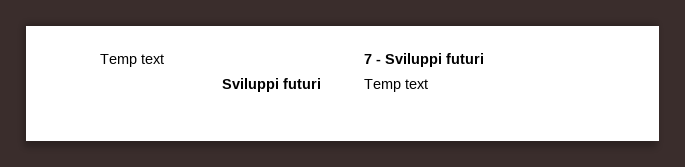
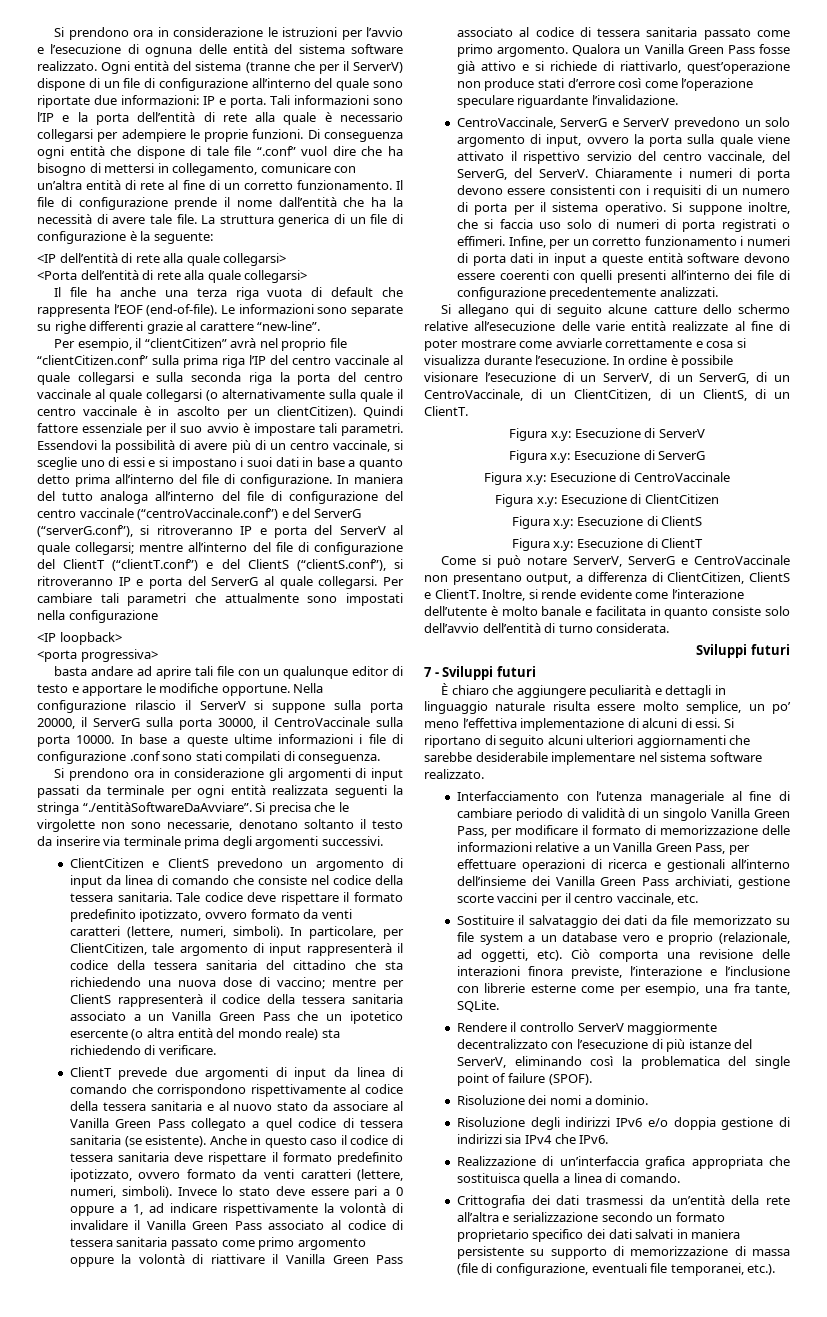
[100,54,164,67] Temp text -> [54,27,403,40] [37,44,403,57] [37,61,403,74] [37,78,403,91] [37,95,403,108] [37,112,404,125] [37,129,403,142] [37,146,403,159] [37,163,357,176] [37,180,403,190] [37,197,403,210] [37,214,403,227] [37,231,213,244] [37,253,287,266] [37,270,308,283] [54,287,403,300] [37,304,403,317] [37,321,321,334] [54,338,347,351] [37,355,403,368] [37,372,403,385] [37,389,403,402] [37,406,403,419] [37,423,403,436] [37,440,403,453] [37,457,404,470] [37,474,403,487] [37,491,403,504] [37,508,361,520] [37,525,403,538] [37,542,403,555] [37,559,403,571] [37,576,404,589] [37,593,403,606] [37,610,158,623] [37,632,122,645] [37,649,158,662] [54,666,403,679] [37,683,324,696] [37,700,403,713] [37,717,403,730] [37,734,404,747] [37,751,381,764] [54,768,403,781] [37,785,403,798] [37,802,349,815] [37,819,404,832] [37,836,383,849] [69,858,403,871] [69,875,403,888] [69,892,403,905] [69,909,352,922] [69,926,404,939] [69,943,403,956] [69,960,403,970] [69,977,404,990] [69,994,403,1007] [69,1011,403,1024] [69,1028,340,1040] [69,1045,216,1055] [69,1067,403,1080] [69,1084,403,1097] [69,1101,403,1111] [69,1118,403,1131] [69,1135,403,1148] [69,1152,403,1165] [69,1169,403,1182] [69,1186,404,1199] [69,1203,403,1216] [69,1220,403,1230] [69,1237,366,1250] [69,1254,403,1267] [456,27,790,40] [456,44,790,57] [456,61,790,74] [456,78,754,91] [456,95,678,108] [456,117,790,130] [456,134,790,147] [456,151,790,164] [456,168,790,181] [456,185,790,198] [456,202,790,215] [456,219,790,232] [456,236,790,249] [456,253,790,266] [456,270,790,283] [456,287,718,300] [441,304,790,317] [424,321,790,331] [424,338,746,351] [424,355,734,368] [424,372,790,384] [424,389,790,401] [424,406,468,416] [509,428,705,441] [508,450,706,463] [484,472,730,485] [495,494,719,507] [511,516,703,529] [511,538,704,551] [441,555,790,568] [424,572,790,585] [424,589,744,601] [424,606,790,619] [424,623,670,633] Si prendono ora in considerazione le istruzioni per l’avvio e l’esecuzione di ognuna delle entità del sistema software realizzato. Ogni entità del sistema (tranne che per il ServerV) dispone di un file di configurazione all’interno del quale sono riportate due informazioni: IP e porta. Tali informazioni sono l’IP e la porta dell’entità di rete alla quale è necessario collegarsi per adempiere le proprie funzioni. Di conseguenza ogni entità che dispone di tale file “.conf” vuol dire che ha bisogno di mettersi in collegamento, comunicare con un’altra entità di rete al fine di un corretto funzionamento. Il file di configurazione prende il nome dall’entità che ha la necessità di avere tale file. La struttura generica di un file di configurazione è la seguente: // <IP dell’entità di rete alla quale collegarsi> // <Porta dell’entità di rete alla quale collegarsi> // Il file ha anche una terza riga vuota di default che rappresenta l’EOF (end-of-file). Le informazioni sono separate su righe differenti grazie al carattere “new-line”. // Per esempio, il “clientCitizen” avrà nel proprio file “clientCitizen.conf” sulla prima riga l’IP del centro vaccinale al quale collegarsi e sulla seconda riga la porta del centro vaccinale al quale collegarsi (o alternativamente sulla quale il centro vaccinale è in ascolto per un clientCitizen). Quindi fattore essenziale per il suo avvio è impostare tali parametri. Essendovi la possibilità di avere più di un centro vaccinale, si sceglie uno di essi e si impostano i suoi dati in base a quanto detto prima all’interno del file di configurazione. In maniera del tutto analoga all’interno del file di configurazione del centro vaccinale (“centroVaccinale.conf”) e del ServerG (“serverG.conf”), si ritroveranno IP e porta del ServerV al quale collegarsi; mentre all’interno del file di configurazione del ClientT (“clientT.conf”) e del ClientS (“clientS.conf”), si ritroveranno IP e porta del ServerG al quale collegarsi. Per cambiare tali parametri che attualmente sono impostati nella configurazione // <IP loopback> // <porta progressiva> // basta andare ad aprire tali file con un qualunque editor di testo e apportare le modifiche opportune. Nella configurazione rilascio il ServerV si suppone sulla porta 20000, il ServerG sulla porta 30000, il CentroVaccinale sulla porta 10000. In base a queste ultime informazioni i file di configurazione .conf sono stati compilati di conseguenza. // Si prendono ora in considerazione gli argomenti di input passati da terminale per ogni entità realizzata seguenti la stringa “./entitàSoftwareDaAvviare”. Si precisa che le virgolette non sono necessarie, denotano soltanto il testo da inserire via terminale prima degli argomenti successivi. // ClientCitizen e ClientS prevedono un argomento di input da linea di comando che consiste nel codice della tessera sanitaria. Tale codice deve rispettare il formato predefinito ipotizzato, ovvero formato da venti caratteri (lettere, numeri, simboli). In particolare, per ClientCitizen, tale argomento di input rappresenterà il codice della tessera sanitaria del cittadino che sta richiedendo una nuova dose di vaccino; mentre per ClientS rappresenterà il codice della tessera sanitaria associato a un Vanilla Green Pass che un ipotetico esercente (o altra entità del mondo reale) sta richiedendo di verificare. // ClientT prevede due argomenti di input da linea di comando che corrispondono rispettivamente al codice della tessera sanitaria e al nuovo stato da associare al Vanilla Green Pass collegato a quel codice di tessera sanitaria (se esistente). Anche in questo caso il codice di tessera sanitaria deve rispettare il formato predefinito ipotizzato, ovvero formato da venti caratteri (lettere, numeri, simboli). Invece lo stato deve essere pari a 0 oppure a 1, ad indicare rispettivamente la volontà di invalidare il Vanilla Green Pass associato al codice di tessera sanitaria passato come primo argomento oppure la volontà di riattivare il Vanilla Green Pass associato al codice di tessera sanitaria passato come primo argomento. Qualora un Vanilla Green Pass fosse già attivo e si richiede di riattivarlo, quest’operazione non produce stati d’errore così come l’operazione speculare riguardante l’invalidazione. // CentroVaccinale, ServerG e ServerV prevedono un solo argomento di input, ovvero la porta sulla quale viene attivato il rispettivo servizio del centro vaccinale, del ServerG, del ServerV. Chiaramente i numeri di porta devono essere consistenti con i requisiti di un numero di porta per il sistema operativo. Si suppone inoltre, che si faccia uso solo di numeri di porta registrati o effimeri. Infine, per un corretto funzionamento i numeri di porta dati in input a queste entità software devono essere coerenti con quelli presenti all’interno dei file di configurazione precedentemente analizzati. // Si allegano qui di seguito alcune catture dello schermo relative all’esecuzione delle varie entità realizzate al fine di poter mostrare come avviarle correttamente e cosa si visualizza durante l’esecuzione. In ordine è possibile visionare l’esecuzione di un ServerV, di un ServerG, di un CentroVaccinale, di un ClientCitizen, di un ClientS, di un ClientT. // Figura x.y: Esecuzione di ServerV // Figura x.y: Esecuzione di ServerG // Figura x.y: Esecuzione di CentroVaccinale // Figura x.y: Esecuzione di ClientCitizen // Figura x.y: Esecuzione di ClientS // Figura x.y: Esecuzione di ClientT // Come si può notare ServerV, ServerG e CentroVaccinale non presentano output, a differenza di ClientCitizen, ClientS e ClientT. Inoltre, si rende evidente come l’interazione dell’utente è molto banale e facilitata in quanto consiste solo dell’avvio dell’entità di turno considerata.
[364,79,428,92] Temp text -> [441,683,726,698] [424,701,791,714] [424,718,734,731] [424,735,751,748] [424,752,762,765] [424,769,484,779] [456,791,790,804] [456,808,790,821] [456,825,790,838] [456,842,750,855] [456,859,790,872] [456,876,790,889] [456,893,699,906] [456,915,790,928] [456,932,790,945] [456,949,790,962] [456,966,790,979] [456,983,790,996] [456,1000,499,1012] [456,1022,718,1035] [456,1039,753,1052] [456,1056,790,1069] [456,1073,592,1086] [456,1095,649,1105] [456,1117,790,1130] [456,1134,609,1144] [456,1156,790,1169] [456,1173,680,1186] [456,1195,790,1208] [456,1212,725,1222] [456,1229,741,1242] [456,1246,790,1259] [456,1263,776,1276] È chiaro che aggiungere peculiarità e dettagli in linguaggio naturale risulta essere molto semplice, un po’ meno l’effettiva implementazione di alcuni di essi. Si riportano di seguito alcuni ulteriori aggiornamenti che sarebbe desiderabile implementare nel sistema software realizzato. // Interfacciamento con l’utenza manageriale al fine di cambiare periodo di validità di un singolo Vanilla Green Pass, per modificare il formato di memorizzazione delle informazioni relative a un Vanilla Green Pass, per effettuare operazioni di ricerca e gestionali all’interno dell’insieme dei Vanilla Green Pass archiviati, gestione scorte vaccini per il centro vaccinale, etc. // Sostituire il salvataggio dei dati da file memorizzato su file system a un database vero e proprio (relazionale, ad oggetti, etc). Ciò comporta una revisione delle interazioni finora previste, l’interazione e l’inclusione con librerie esterne come per esempio, una fra tante, SQLite. // Rendere il controllo ServerV maggiormente decentralizzato con l’esecuzione di più istanze del ServerV, eliminando così la problematica del single point of failure (SPOF). // Risoluzione dei nomi a dominio. // Risoluzione degli indirizzi IPv6 e/o doppia gestione di indirizzi sia IPv4 che IPv6. // Realizzazione di un’interfaccia grafica appropriata che sostituisca quella a linea di comando. // Crittografia dei dati trasmessi da un’entità della rete all’altra e serializzazione secondo un formato proprietario specifico dei dati salvati in maniera persistente su supporto di memorizzazione di massa (file di configurazione, eventuali file temporanei, etc.).

